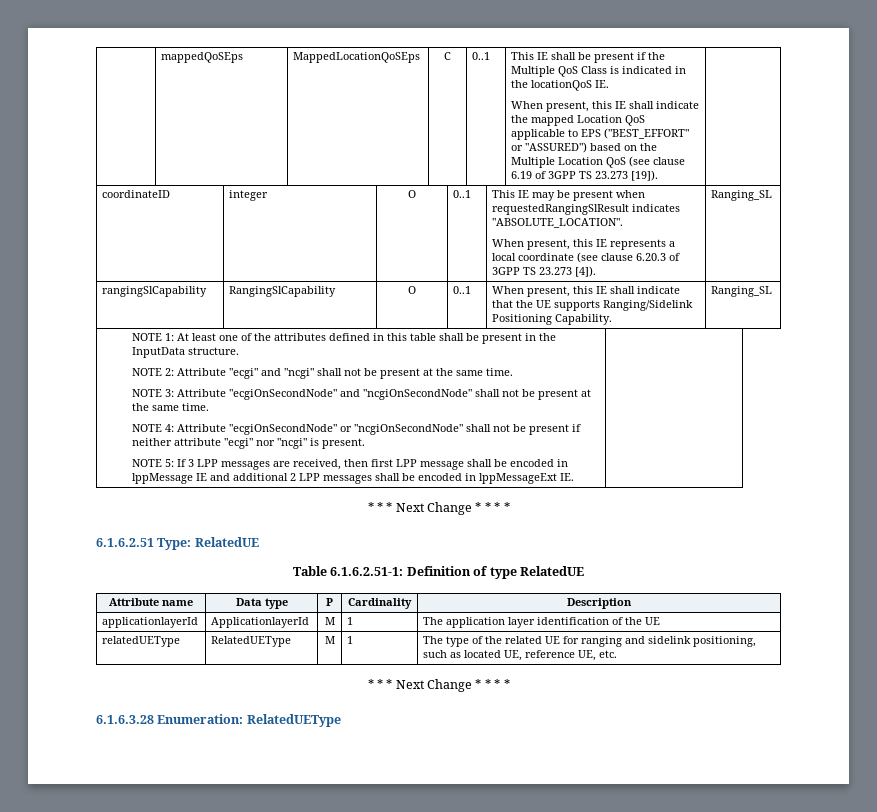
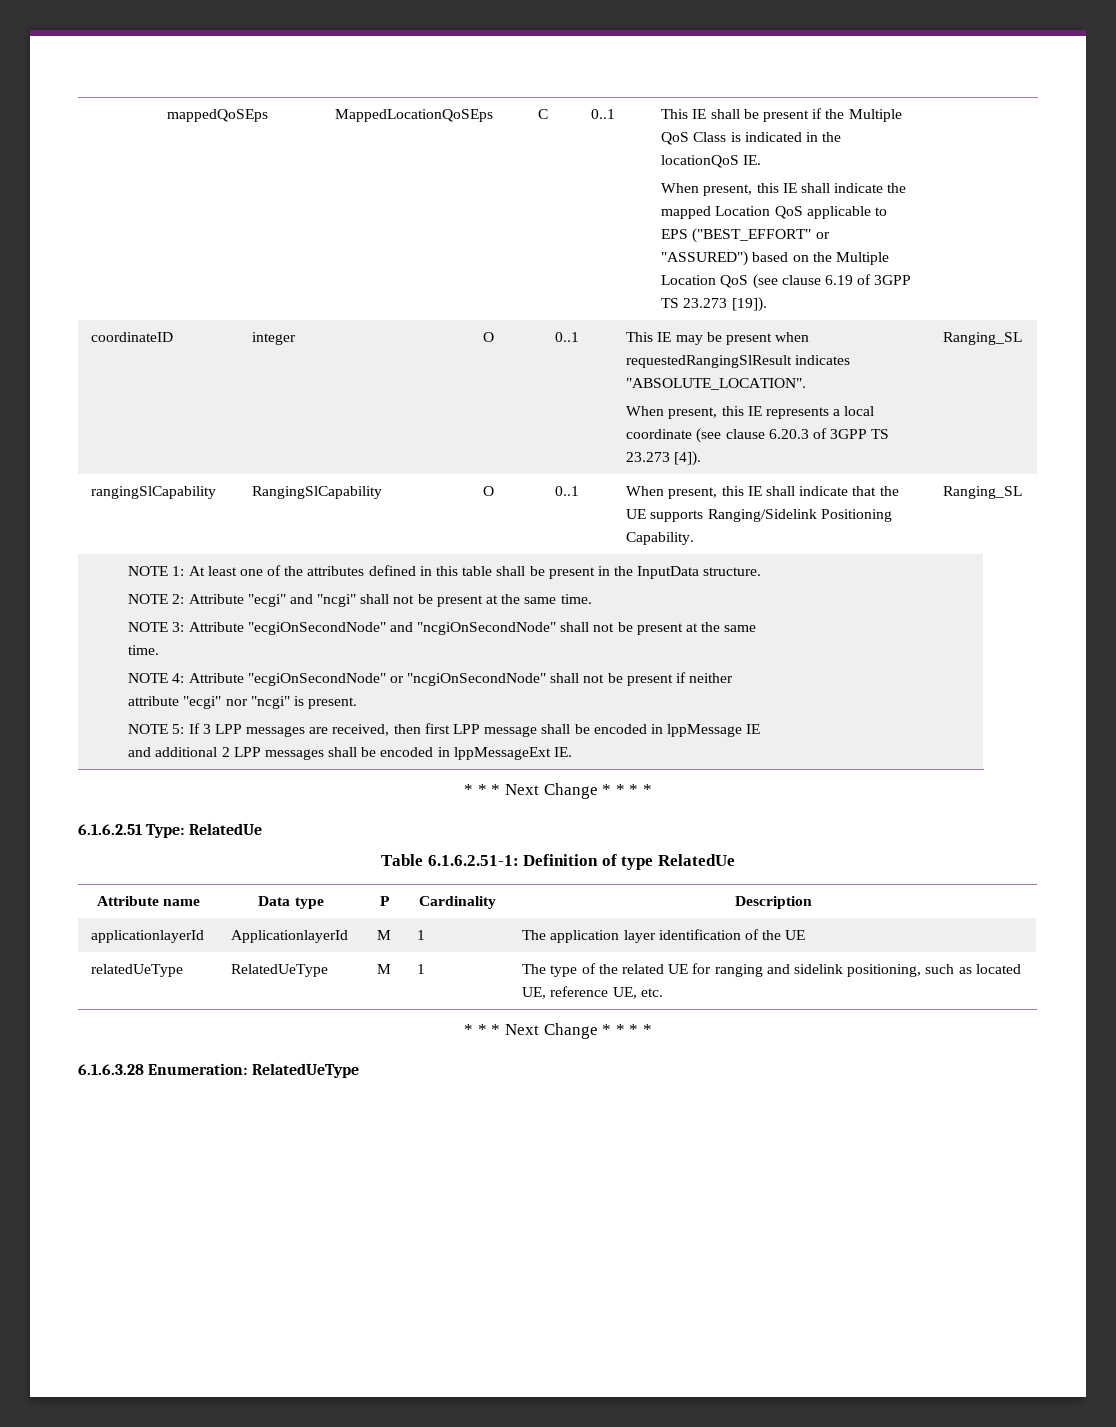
[194,537,259,547] RelatedUE -> [188,823,262,835] RelatedUe
[519,566,584,576] RelatedUE -> [657,854,735,866] RelatedUe
[102,636,181,647] [211,636,292,647] relatedUEType | RelatedUEType -> [91,964,184,977] [231,964,329,977] relatedUeType | RelatedUeType
[246,714,341,727] RelatedUEType -> [251,1063,359,1078] RelatedUeType

